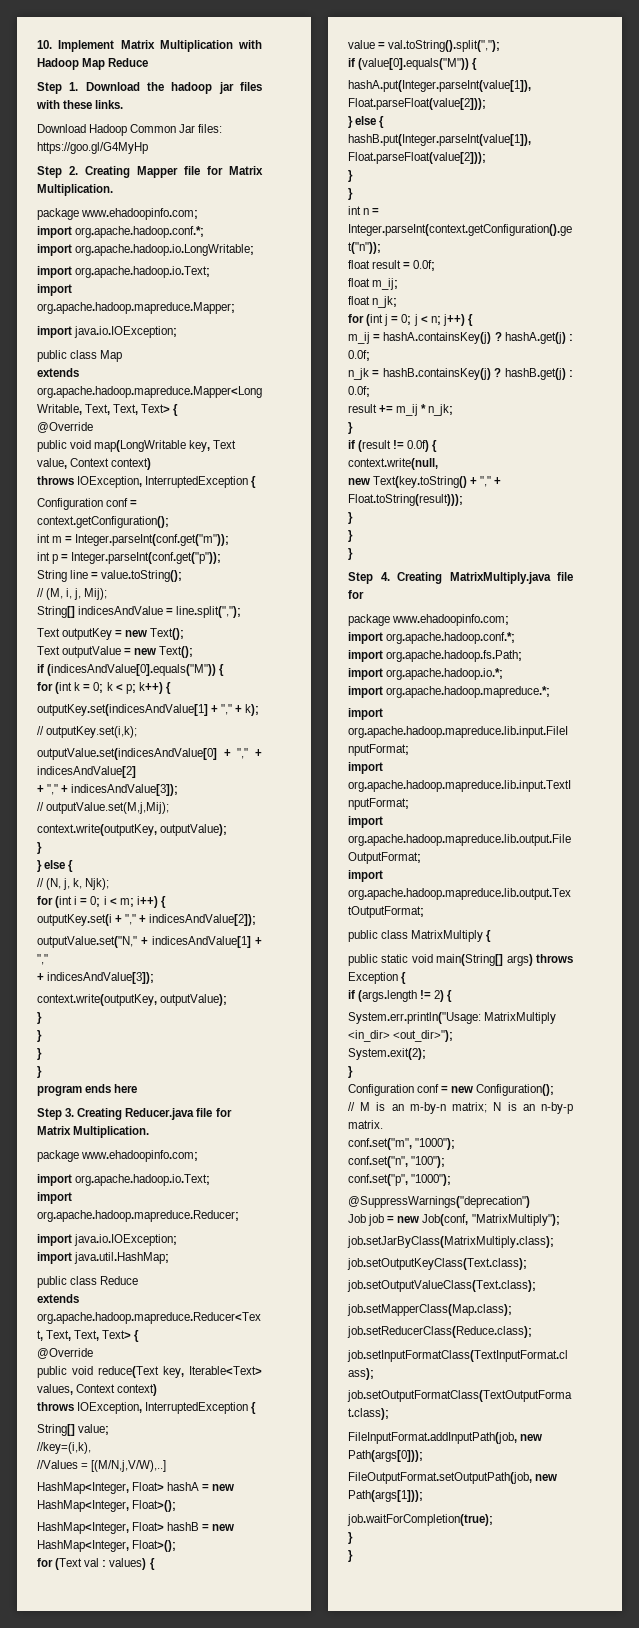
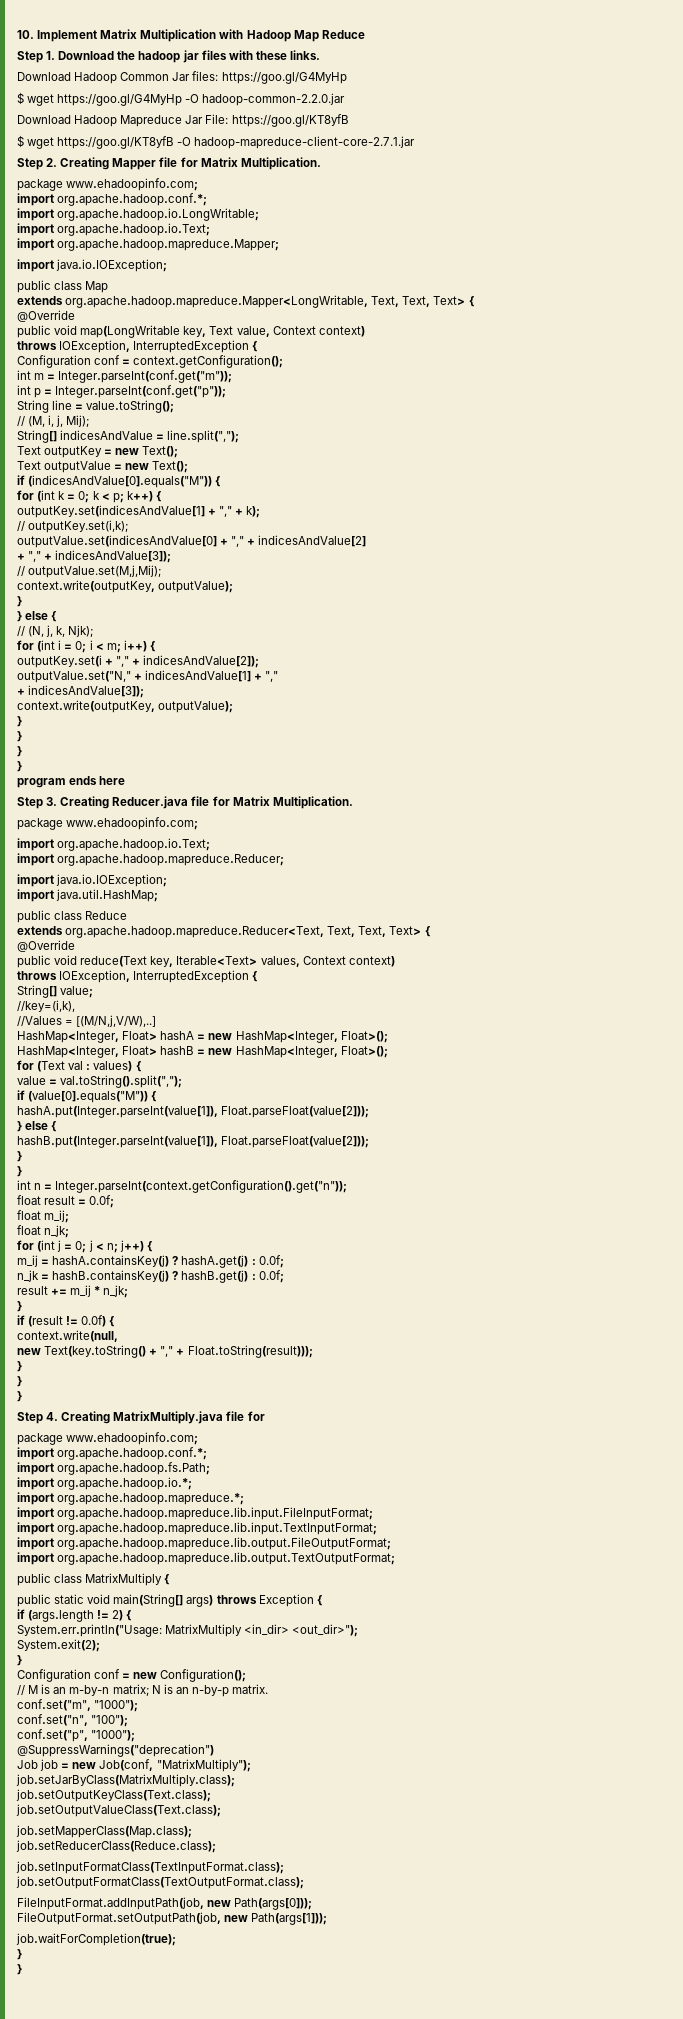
(148, 148) none -> [17,92,346,106] [17,114,349,127] [17,135,416,149] // $ wget https://goo.gl/G4MyHp -O hadoop-common-2.2.0.jar // Download Hadoop Mapreduce Jar File: https://goo.gl/KT8yfB // $ wget https://goo.gl/KT8yfB -O hadoop-mapreduce-client-core-2.7.1.jar

